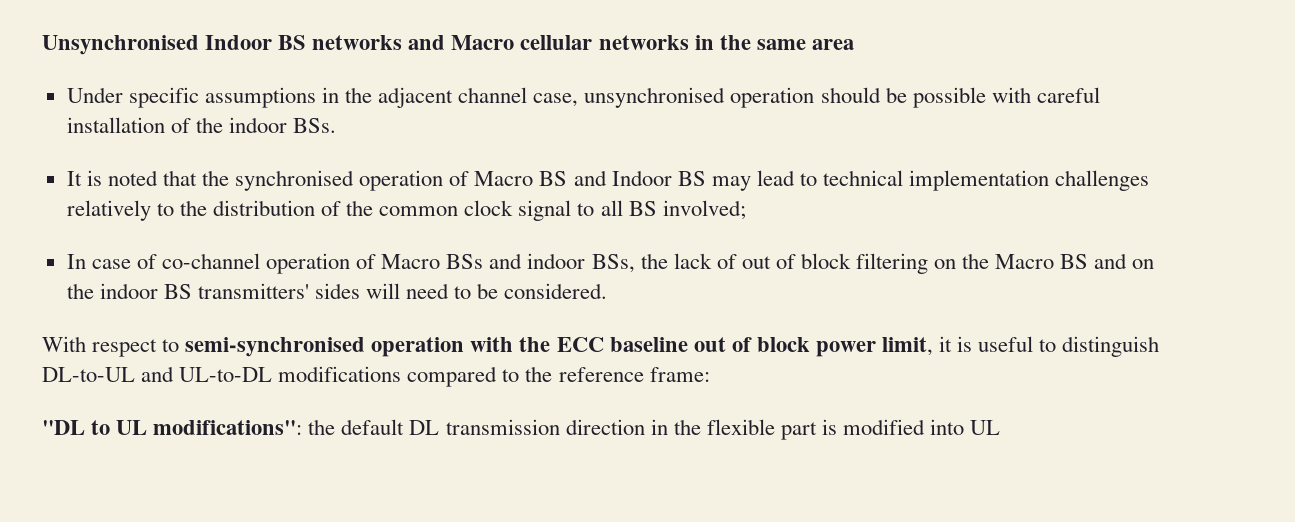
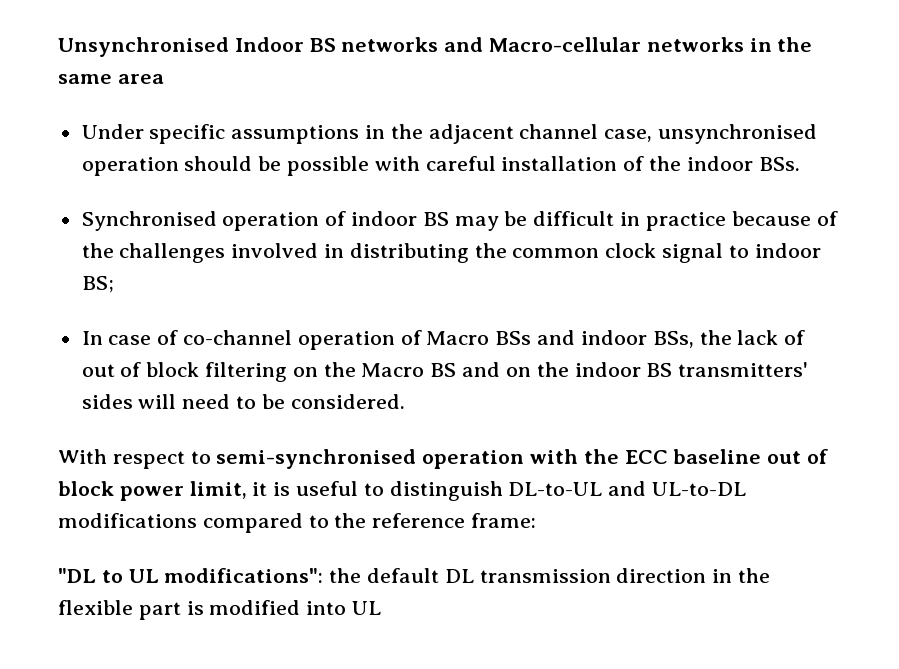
[451,35,593,50] Macro cellular -> [489,37,642,52] Macro-cellular
[66,170,1150,191] [66,200,342,221] It is noted that the synchronised operation of Macro BS and Indoor BS may lead to technical implementation challenges relatively to the distribution of -> [81,211,838,231] [81,243,469,263] Synchronised operation of indoor BS may be difficult in practice because of the challenges involved in distributing
[600,200,746,220] all BS involved; -> [754,243,821,258] [81,276,114,293] indoor BS;

